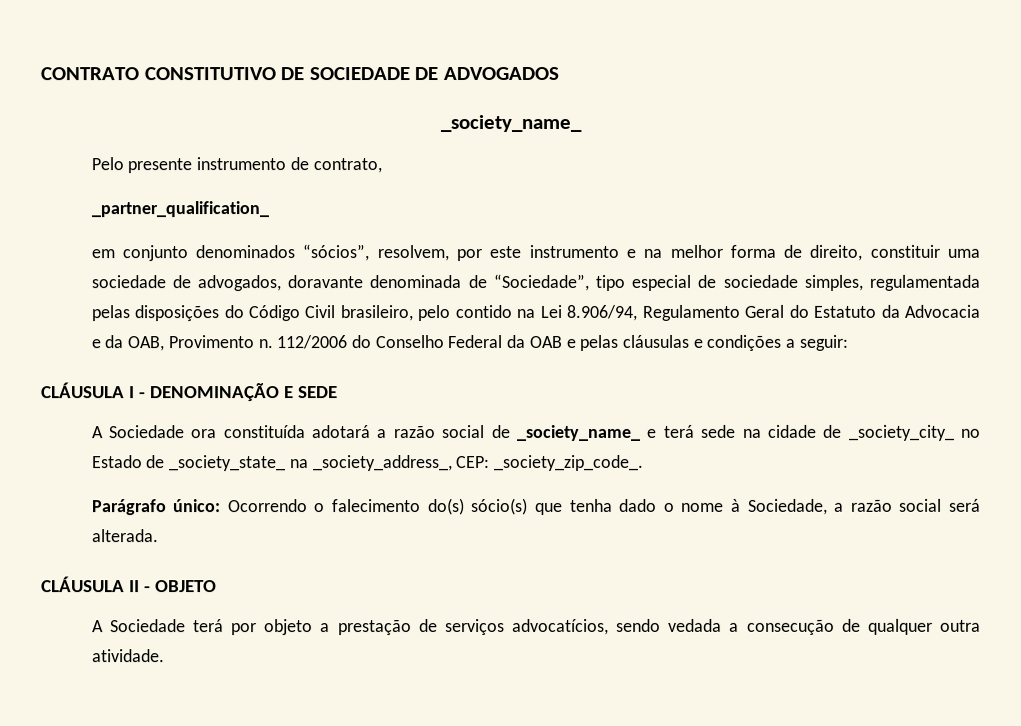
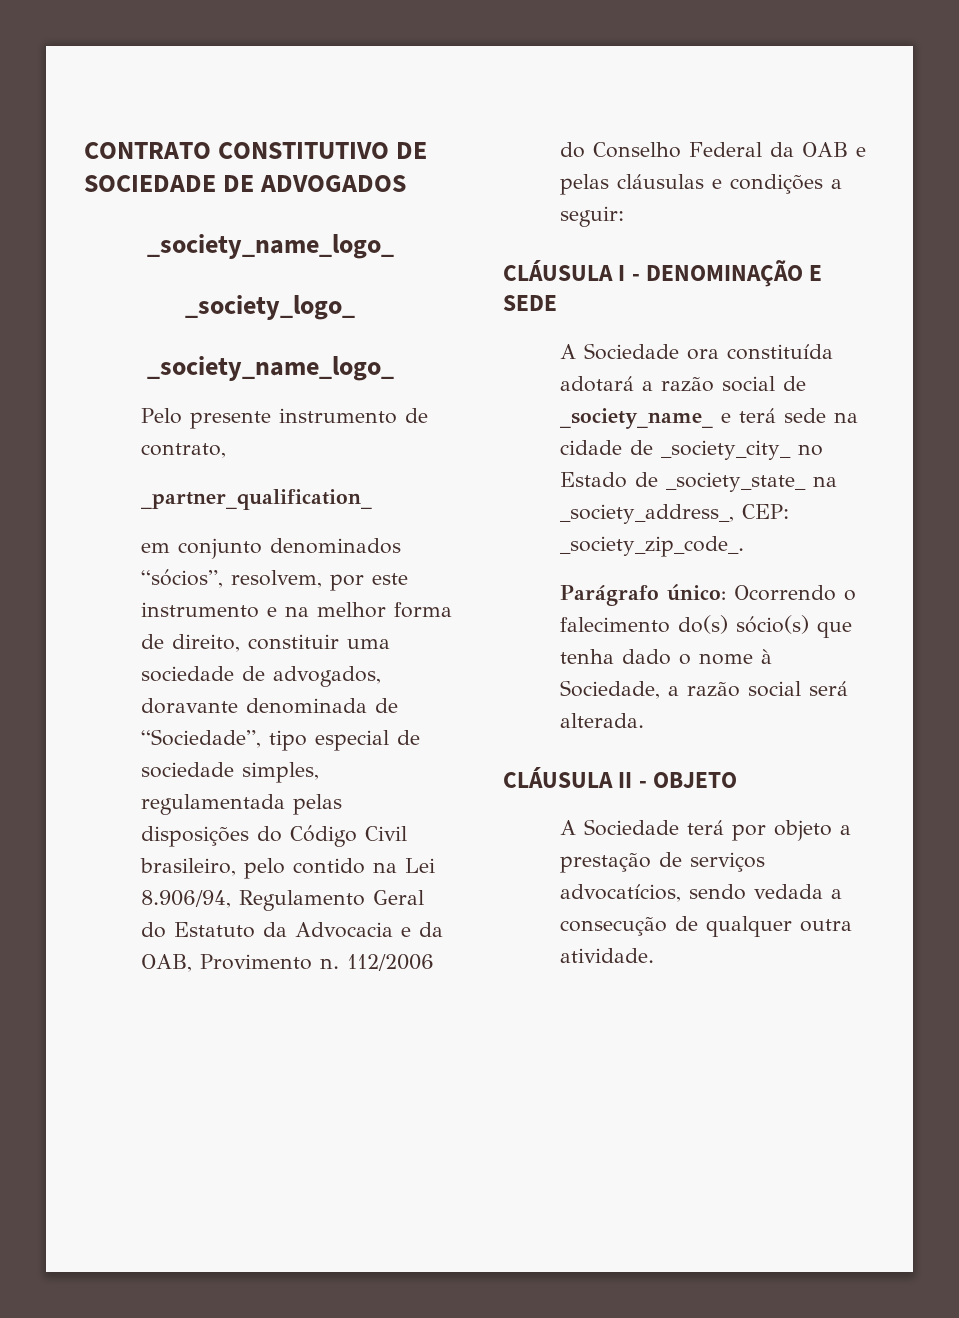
[439,114,582,133] _society_name_ -> [146,234,394,259] [185,295,355,320] [146,356,394,381] _society_name_logo_ // _society_logo_ // _society_name_logo_

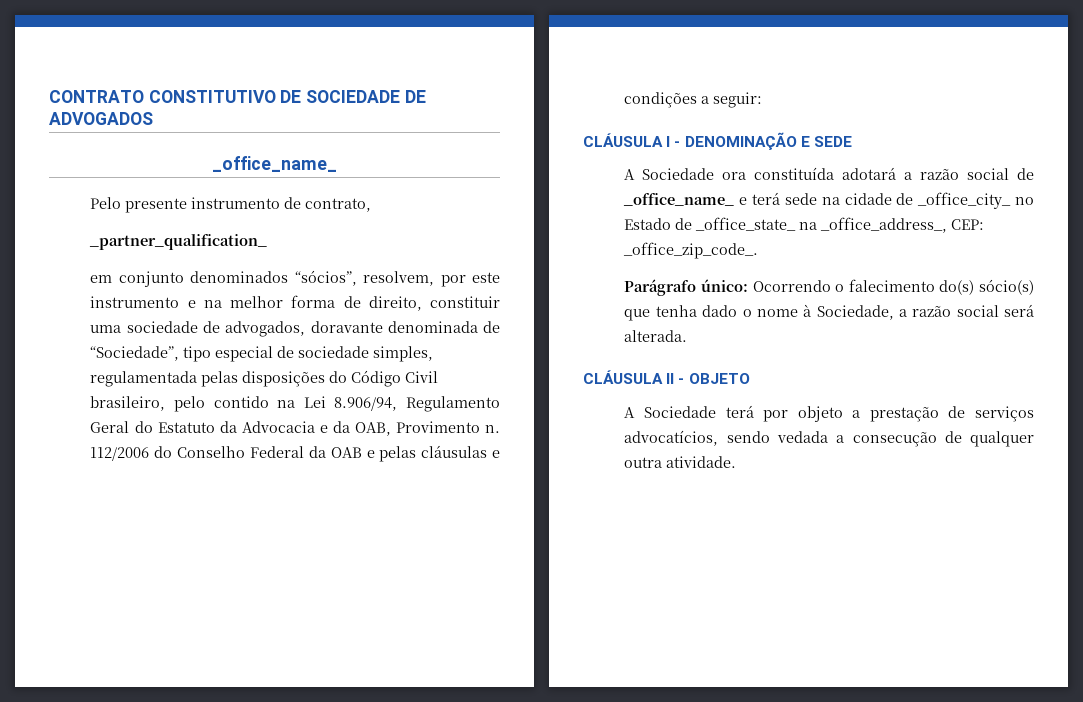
[146,234,394,259] [185,295,355,320] [146,356,394,381] _society_name_logo_ // _society_logo_ // _society_name_logo_ -> [212,156,337,172] _office_name_
[559,408,713,429] _society_name_ -> [623,193,735,206] _office_name_
[660,440,791,460] _society_city_ -> [917,192,1012,209] _office_city_
[665,472,837,492] [559,504,789,524] [559,536,744,557] _society_state_ na _society_address_, CEP: _society_zip_code_. -> [695,217,985,233] [623,242,759,259] _office_state_ na _office_address_, CEP: _office_zip_code_.

